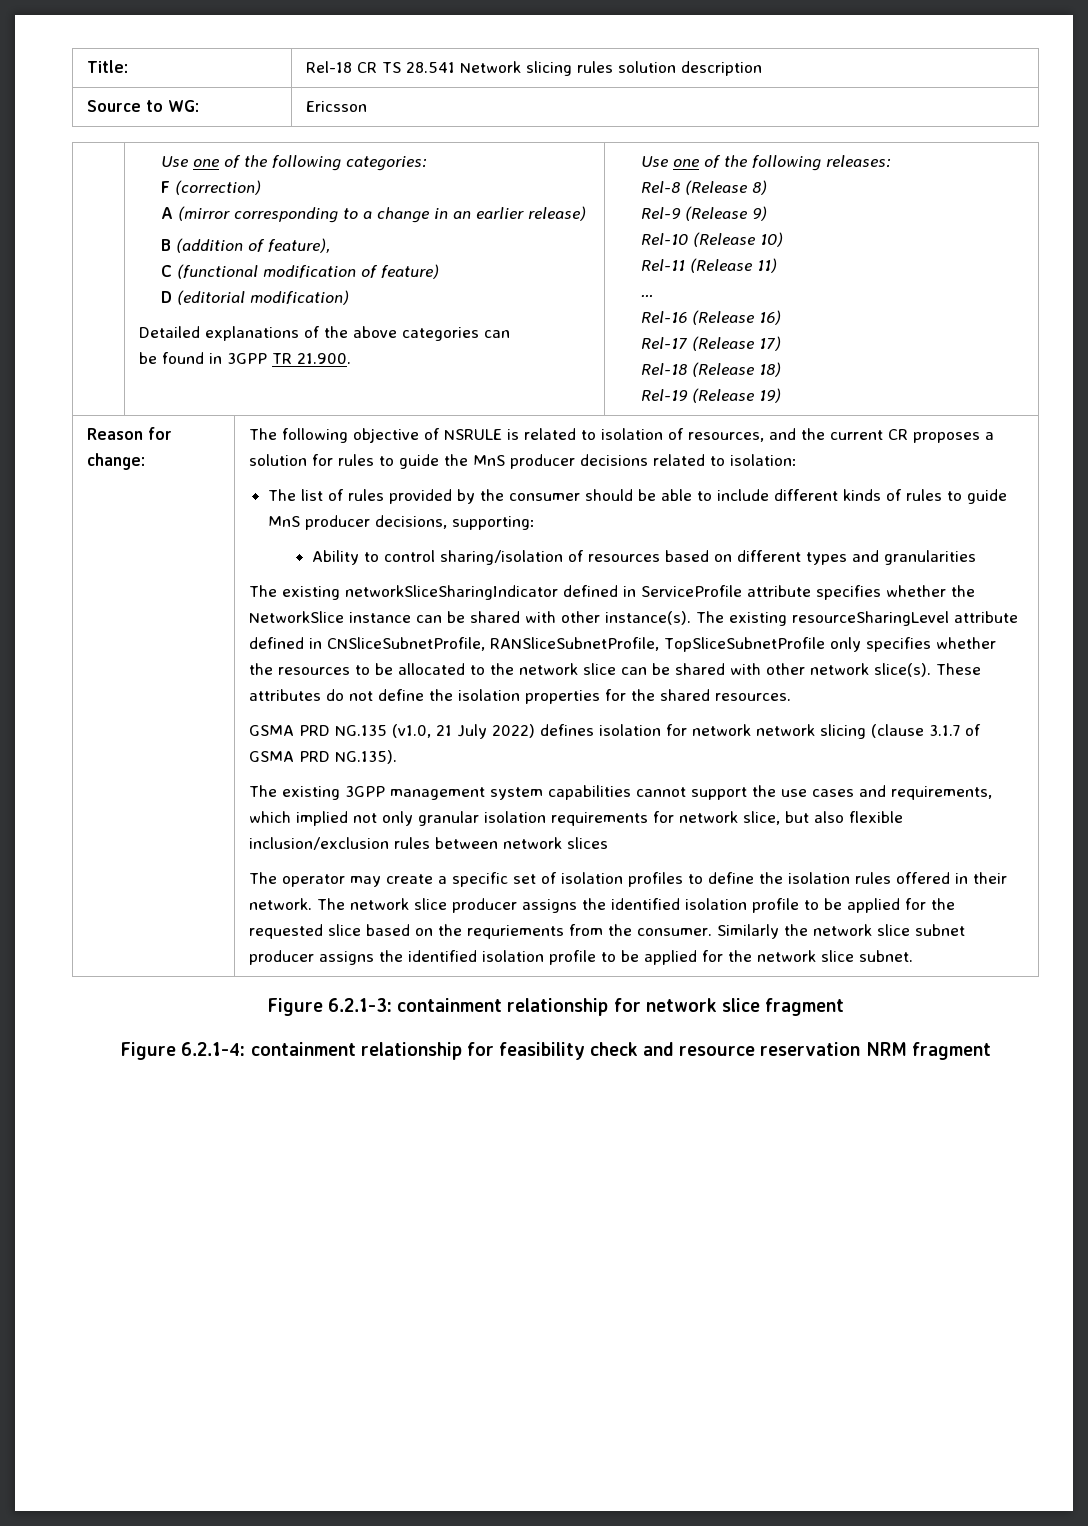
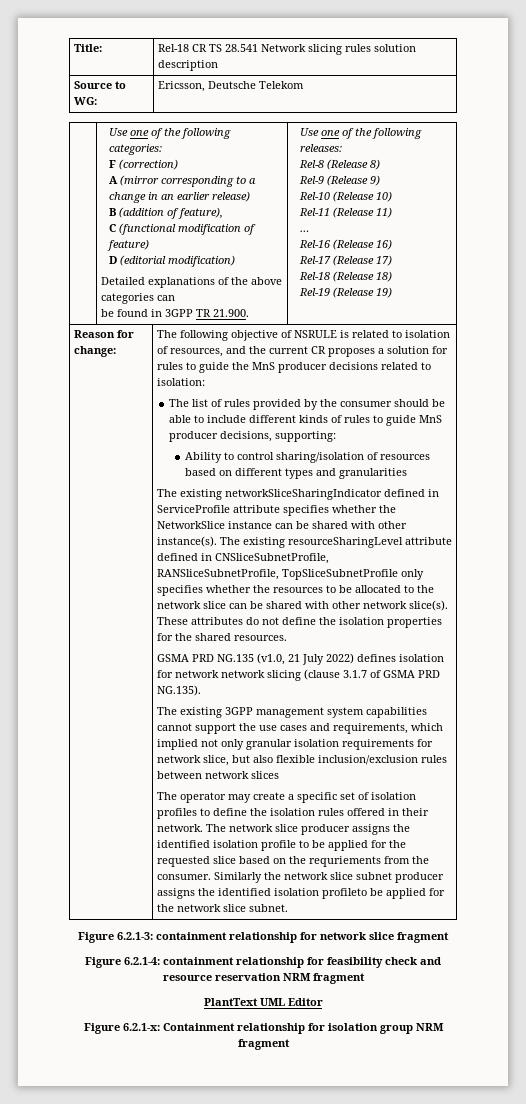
[306,101,368,112] Ericsson -> [157,81,304,92] Ericsson, Deutsche Telekom
[549,950,617,965] profile to -> [321,888,367,899] profileto
(991, 1051) none -> [203,998,323,1006] [83,1023,444,1034] [237,1039,290,1050] // PlantText UML Editor // Figure 6.2.1-x: Containment relationship for isolation group NRM fragment

